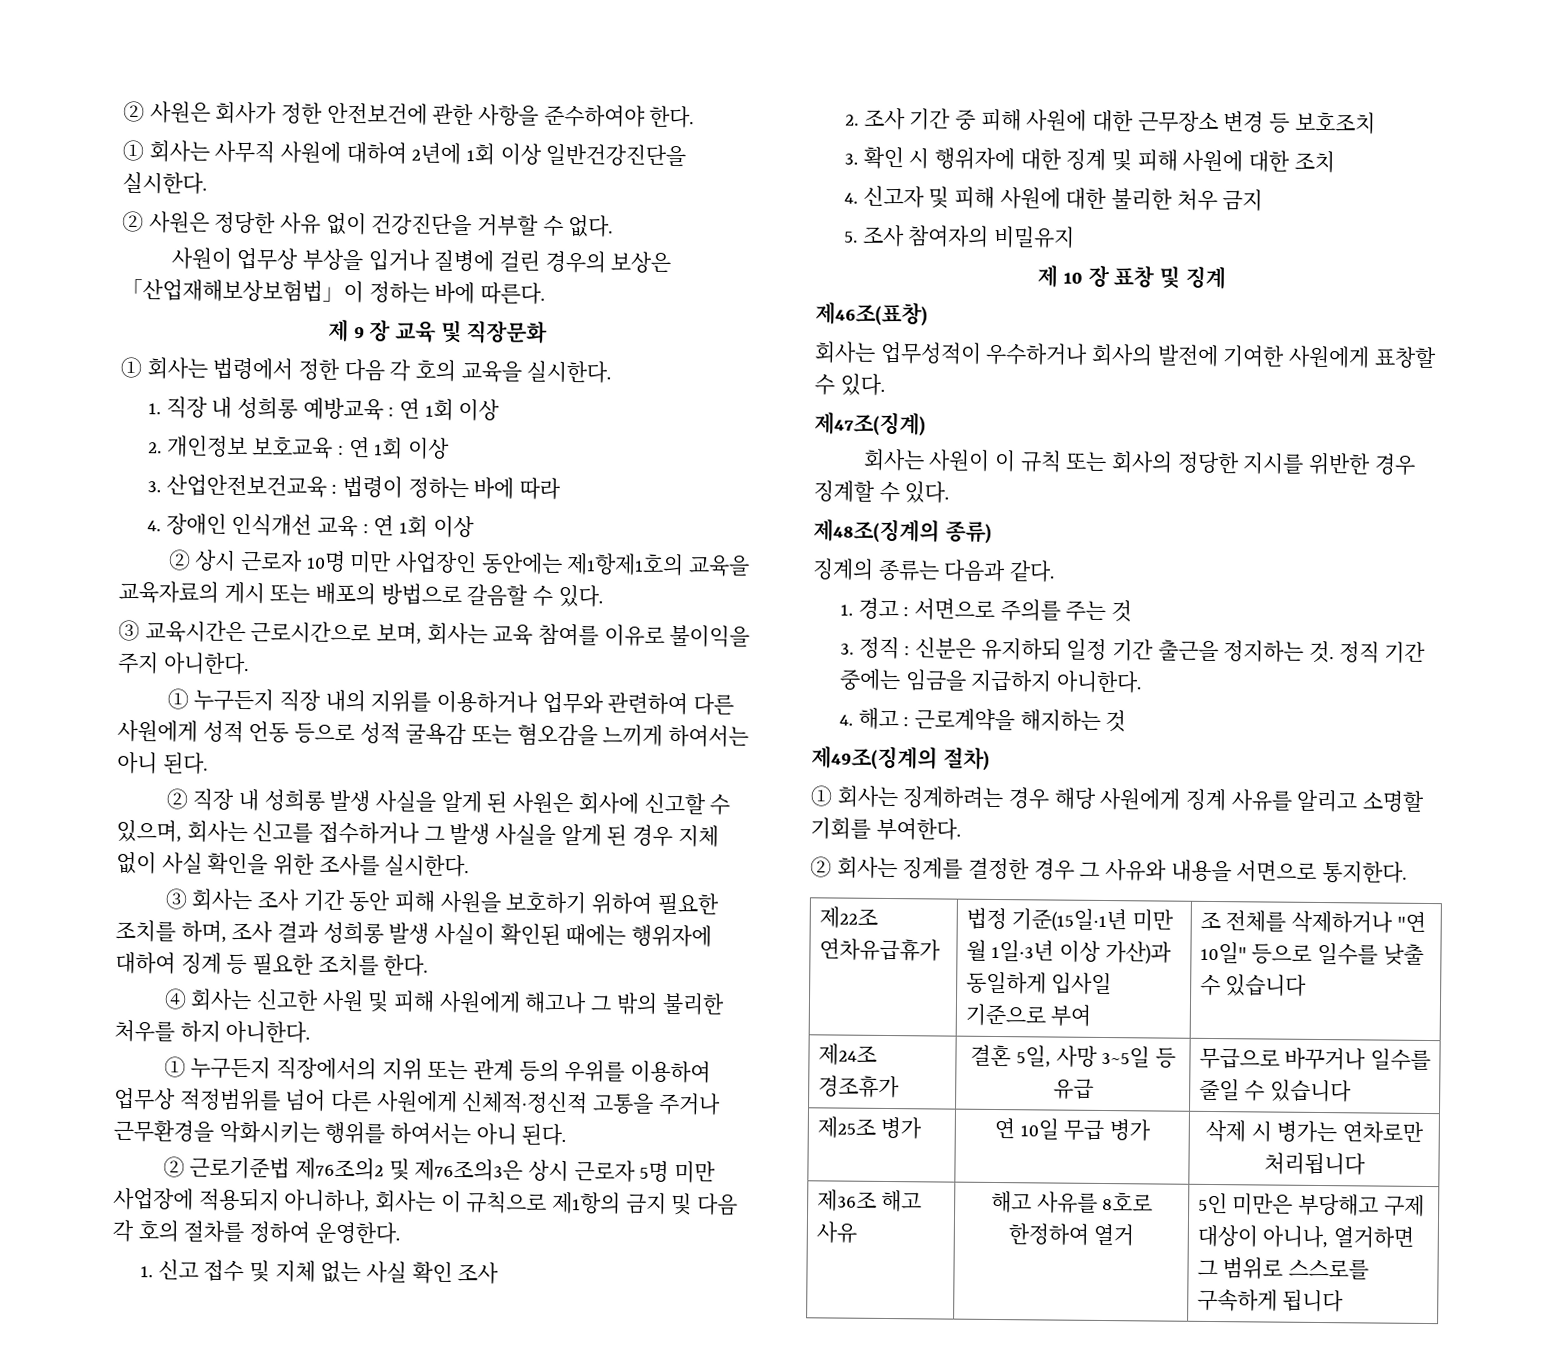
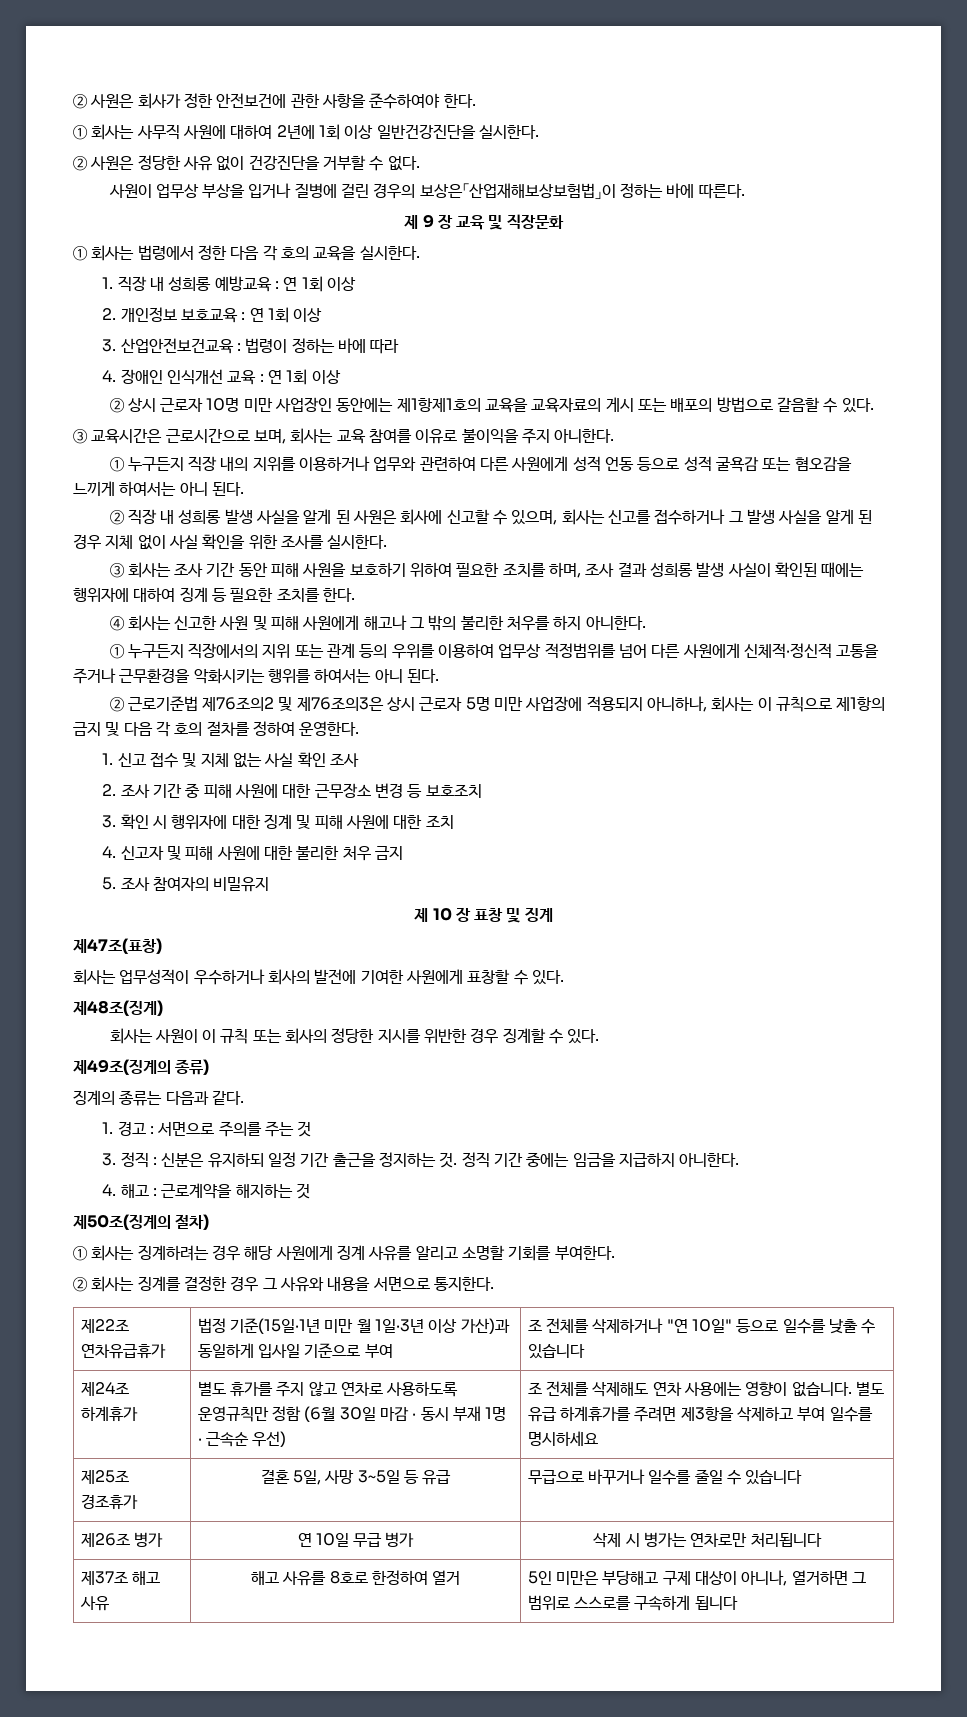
[815,301,928,327] 제46조(표창) -> [73,938,162,954] 제47조(표창)
[814,412,926,437] 제47조(징계) -> [73,1000,163,1016] 제48조(징계)
[813,518,940,544] 제48조(징계의 -> [73,1059,171,1075] 제49조(징계의
[811,745,938,771] 제49조(징계의 -> [73,1214,171,1230] 제50조(징계의
(877, 1054) none -> [80,1406,138,1422] [197,1381,459,1397] [197,1406,507,1422] [197,1431,287,1447] [527,1381,884,1397] [527,1406,873,1422] [527,1431,598,1446] [80,1470,129,1484] 하계휴가 | 별도 휴가를 주지 않고 연차로 사용하도록 운영규칙만 정함 (6월 30일 마감 · 동시 부재 1명 · 근속순 우선) | 조 전체를 삭제해도 연차 사용에는 영향이 없습니다. 별도 유급 하계휴가를 주려면 제3항을 삭제하고 부여 일수를 명시하세요 // 제25조
[816,1116,876,1139] 제25조 -> [80,1533,130,1547] 제26조
[816,1189,877,1212] 제36조 -> [80,1571,128,1585] 제37조

